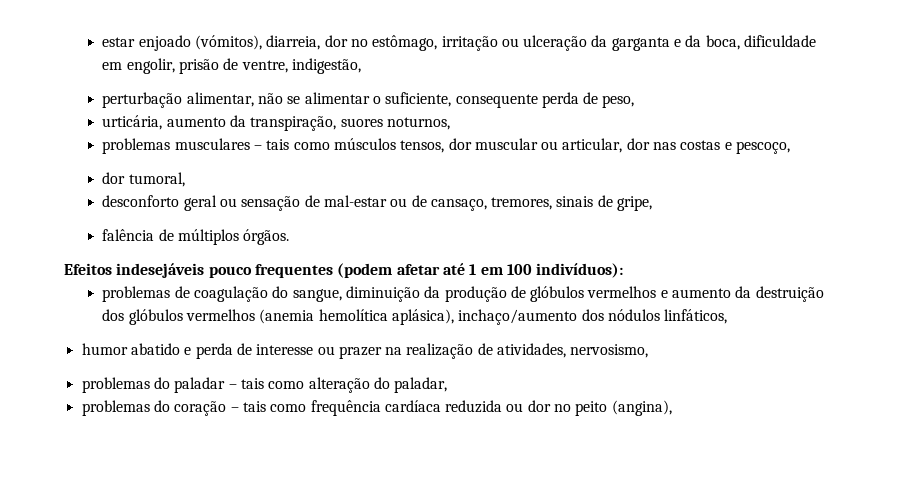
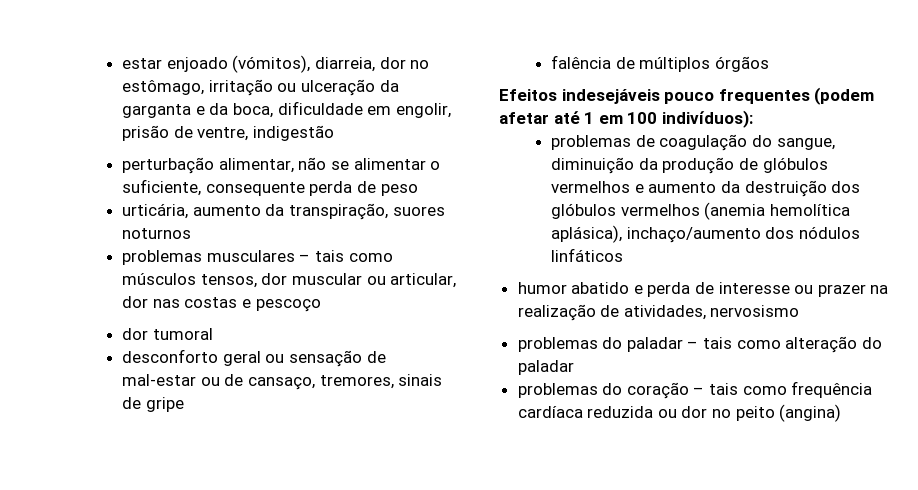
[291,58,361,74] indigestão, -> [253,125,335,141] indigestão
[602,95,635,108] peso, -> [380,184,418,196] peso
[386,117,450,130] noturnos, -> [122,228,192,239] noturnos
[736,141,791,154] [102,172,185,187] pescoço, // dor tumoral, -> [255,299,321,312] [122,328,213,340] pescoço // dor tumoral
[617,196,653,211] gripe, -> [145,397,184,412] gripe
[243,229,290,245] órgãos. -> [715,56,770,72] órgãos
[664,309,728,324] linfáticos, -> [551,248,624,262] linfáticos
[570,344,649,358] nervosismo, -> [710,305,800,317] nervosismo
[394,377,448,393] paladar, -> [517,360,574,375] paladar
[611,400,672,416] (angina), -> [779,404,842,422] (angina)

